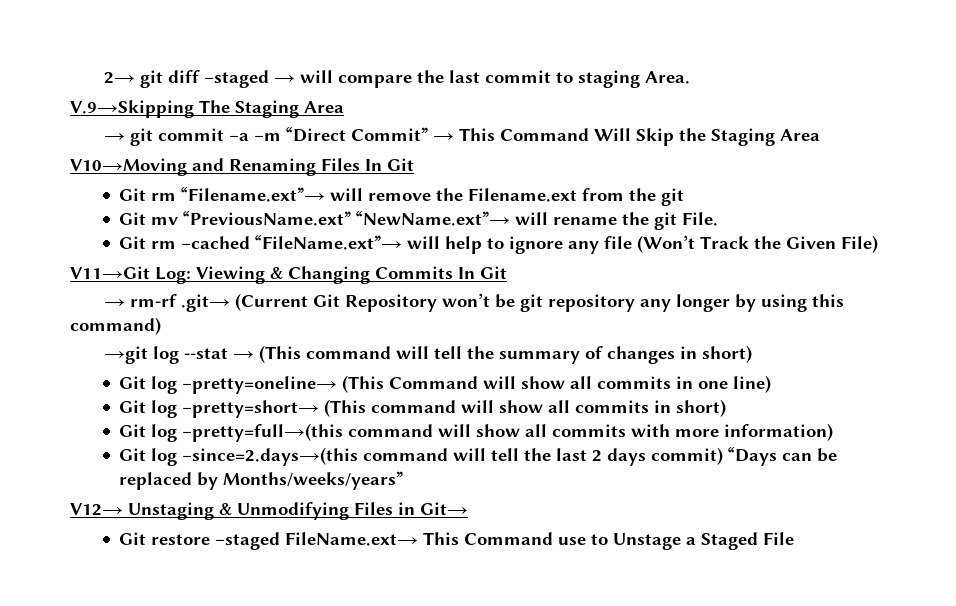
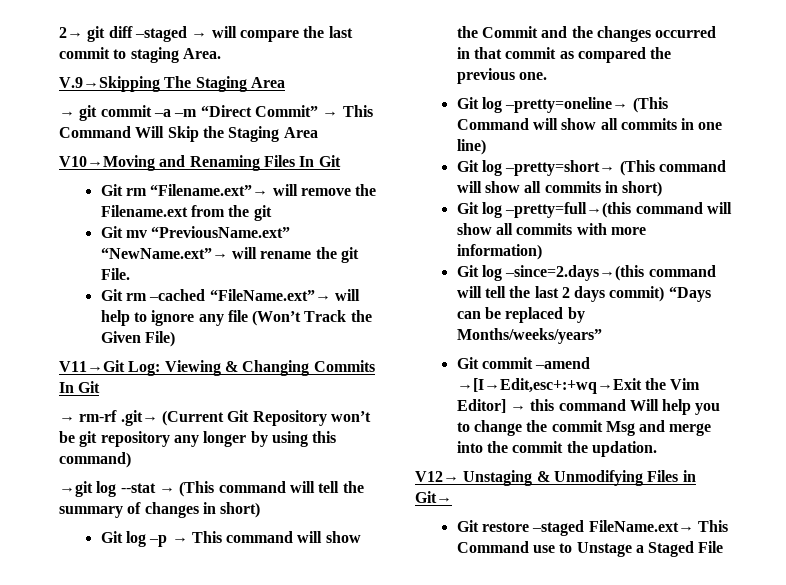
(752, 354) none -> [100,531,361,547] [456,26,717,42] [456,47,672,63] [456,68,547,84] // Git log –p → This command will show the Commit and the changes occurred in that commit as compared the previous one.
(404, 480) none -> [456,357,591,369] [456,378,701,394] [456,399,721,415] [456,420,712,436] [456,441,657,457] // Git commit –amend →[I→Edit,esc+:+wq→Exit the Vim Editor] → this command Will help you to change the commit Msg and merge into the commit the updation.

